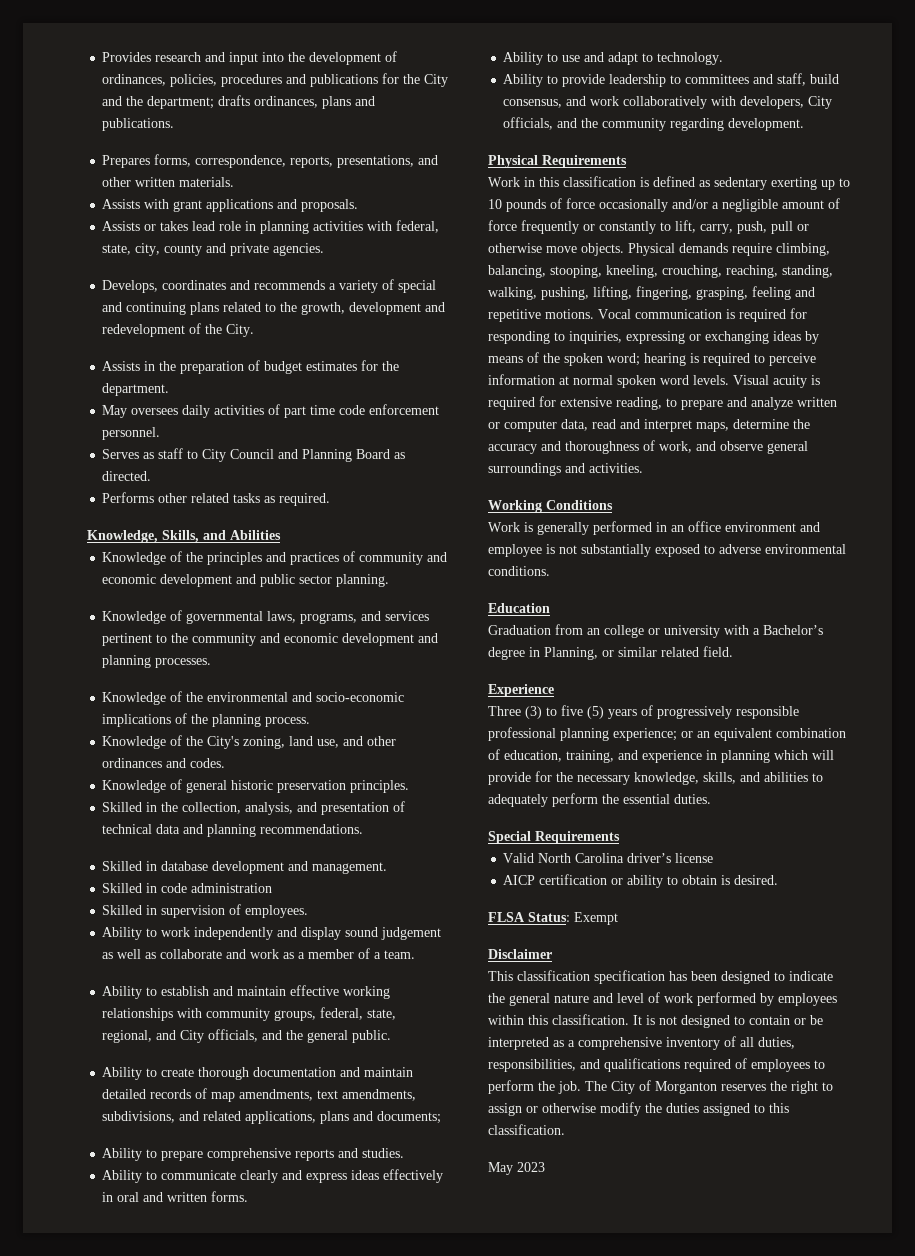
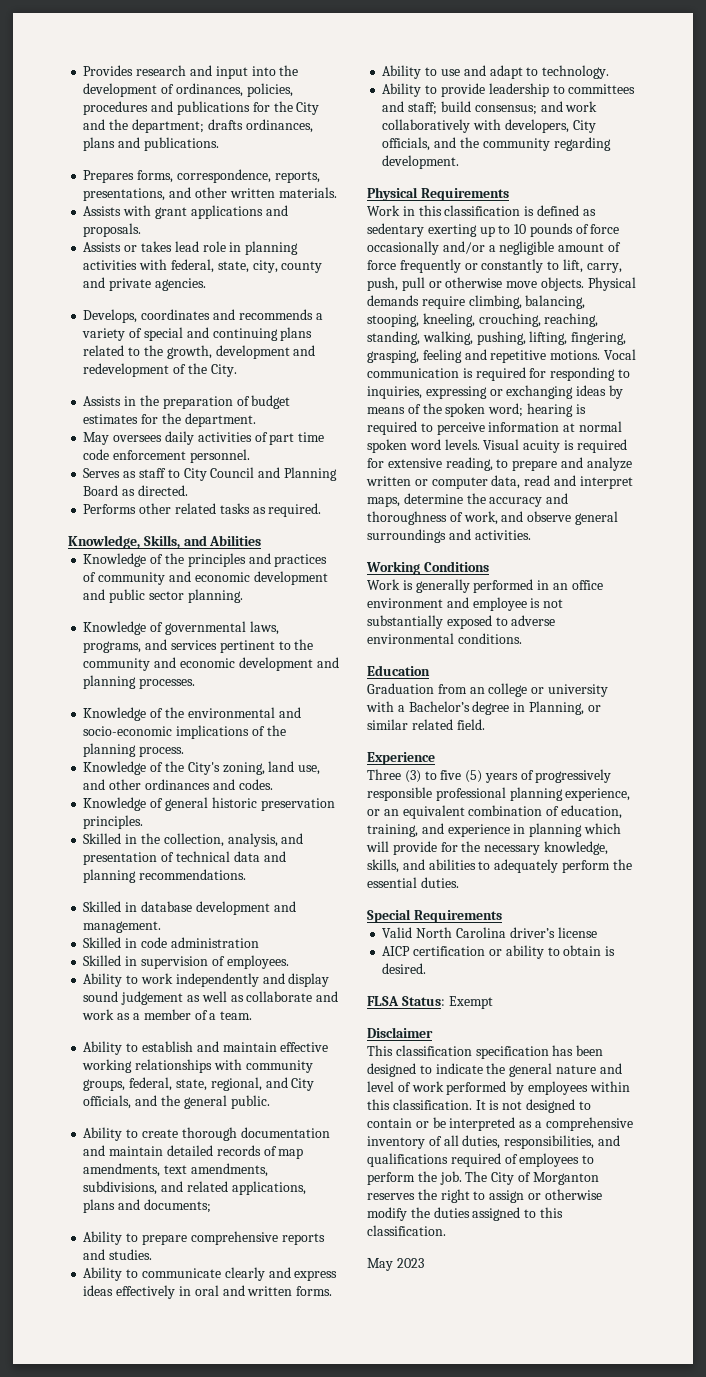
[777,73,840,86] [503,99,563,108] staff, build consensus, -> [408,101,537,115] staff; build consensus;
[613,728,677,741] experience; -> [565,788,631,801] experience,

